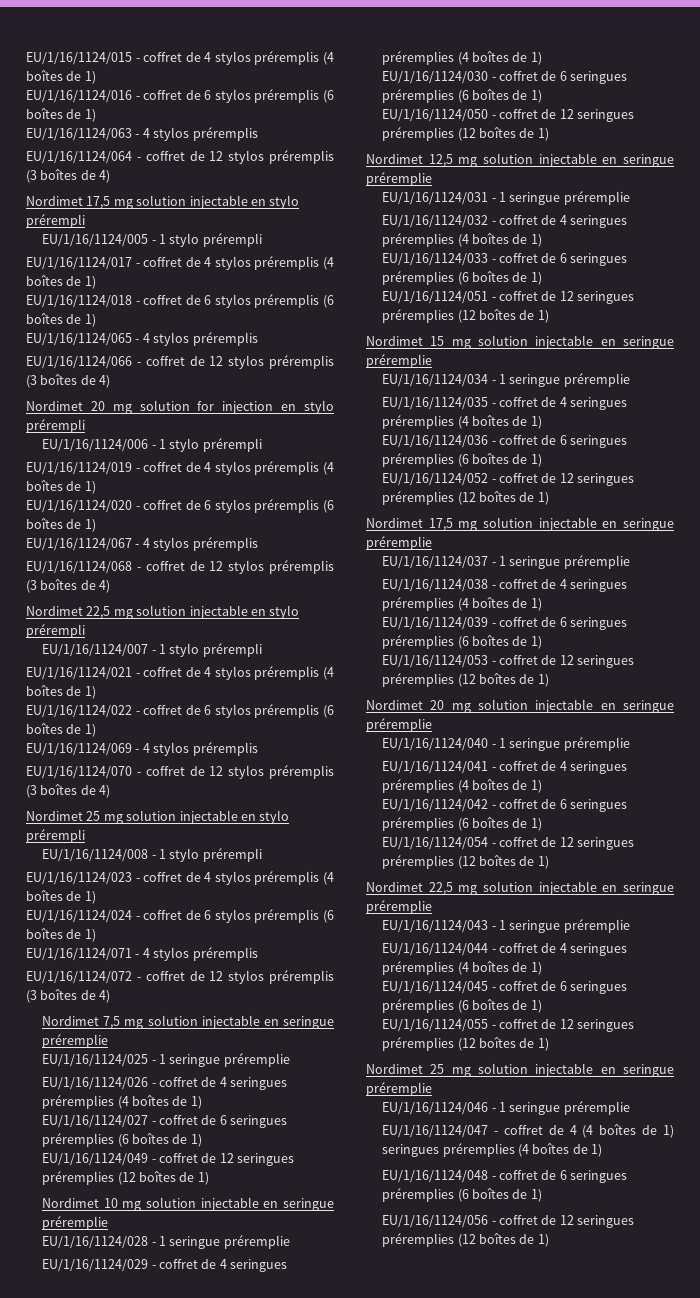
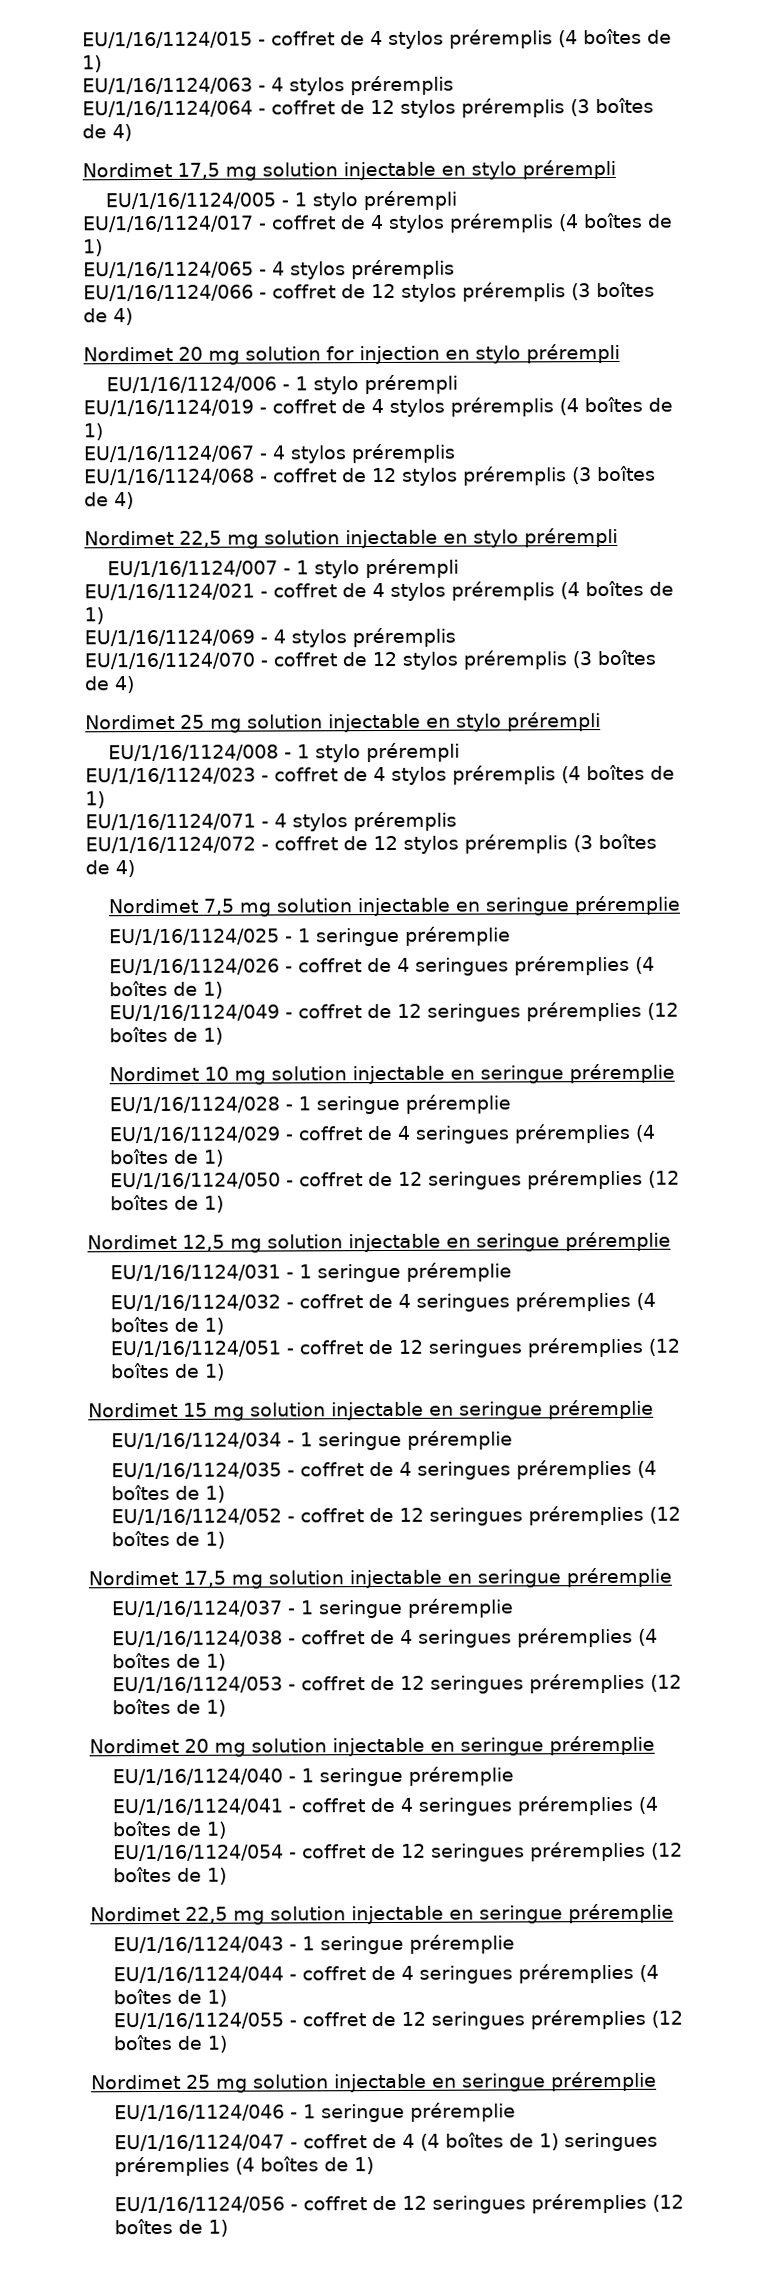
[26,89,334,103] [26,108,96,122] // EU/1/16/1124/016 - coffret de 6 stylos préremplis (6 boîtes de 1) -> (102, 64) none
[26,294,334,308] [26,313,96,327] // EU/1/16/1124/018 - coffret de 6 stylos préremplis (6 boîtes de 1) -> (103, 248) none
[26,499,334,513] [26,518,96,532] // EU/1/16/1124/020 - coffret de 6 stylos préremplis (6 boîtes de 1) -> (103, 432) none
[26,704,334,718] [26,723,96,737] // EU/1/16/1124/022 - coffret de 6 stylos préremplis (6 boîtes de 1) -> (104, 616) none
[26,909,334,923] [26,928,96,942] // EU/1/16/1124/024 - coffret de 6 stylos préremplis (6 boîtes de 1) -> (105, 800) none
[42,1115,288,1128] [42,1133,202,1147] // EU/1/16/1124/027 - coffret de 6 seringues préremplies (6 boîtes de 1) -> (223, 990) none
[382,71,628,84] [382,89,542,103] // EU/1/16/1124/030 - coffret de 6 seringues préremplies (6 boîtes de 1) -> (224, 1158) none
[382,253,628,266] [382,271,542,285] // EU/1/16/1124/033 - coffret de 6 seringues préremplies (6 boîtes de 1) -> (224, 1326) none
[382,435,628,448] [382,453,542,467] // EU/1/16/1124/036 - coffret de 6 seringues préremplies (6 boîtes de 1) -> (225, 1494) none
[382,617,628,630] [382,635,542,649] // EU/1/16/1124/039 - coffret de 6 seringues préremplies (6 boîtes de 1) -> (226, 1662) none
[382,799,628,812] [382,817,542,831] // EU/1/16/1124/042 - coffret de 6 seringues préremplies (6 boîtes de 1) -> (227, 1830) none
[382,981,628,994] [382,999,542,1013] // EU/1/16/1124/045 - coffret de 6 seringues préremplies (6 boîtes de 1) -> (227, 1998) none
[382,1170,628,1183] [382,1188,542,1202] // EU/1/16/1124/048 - coffret de 6 seringues préremplies (6 boîtes de 1) -> (374, 2166) none

